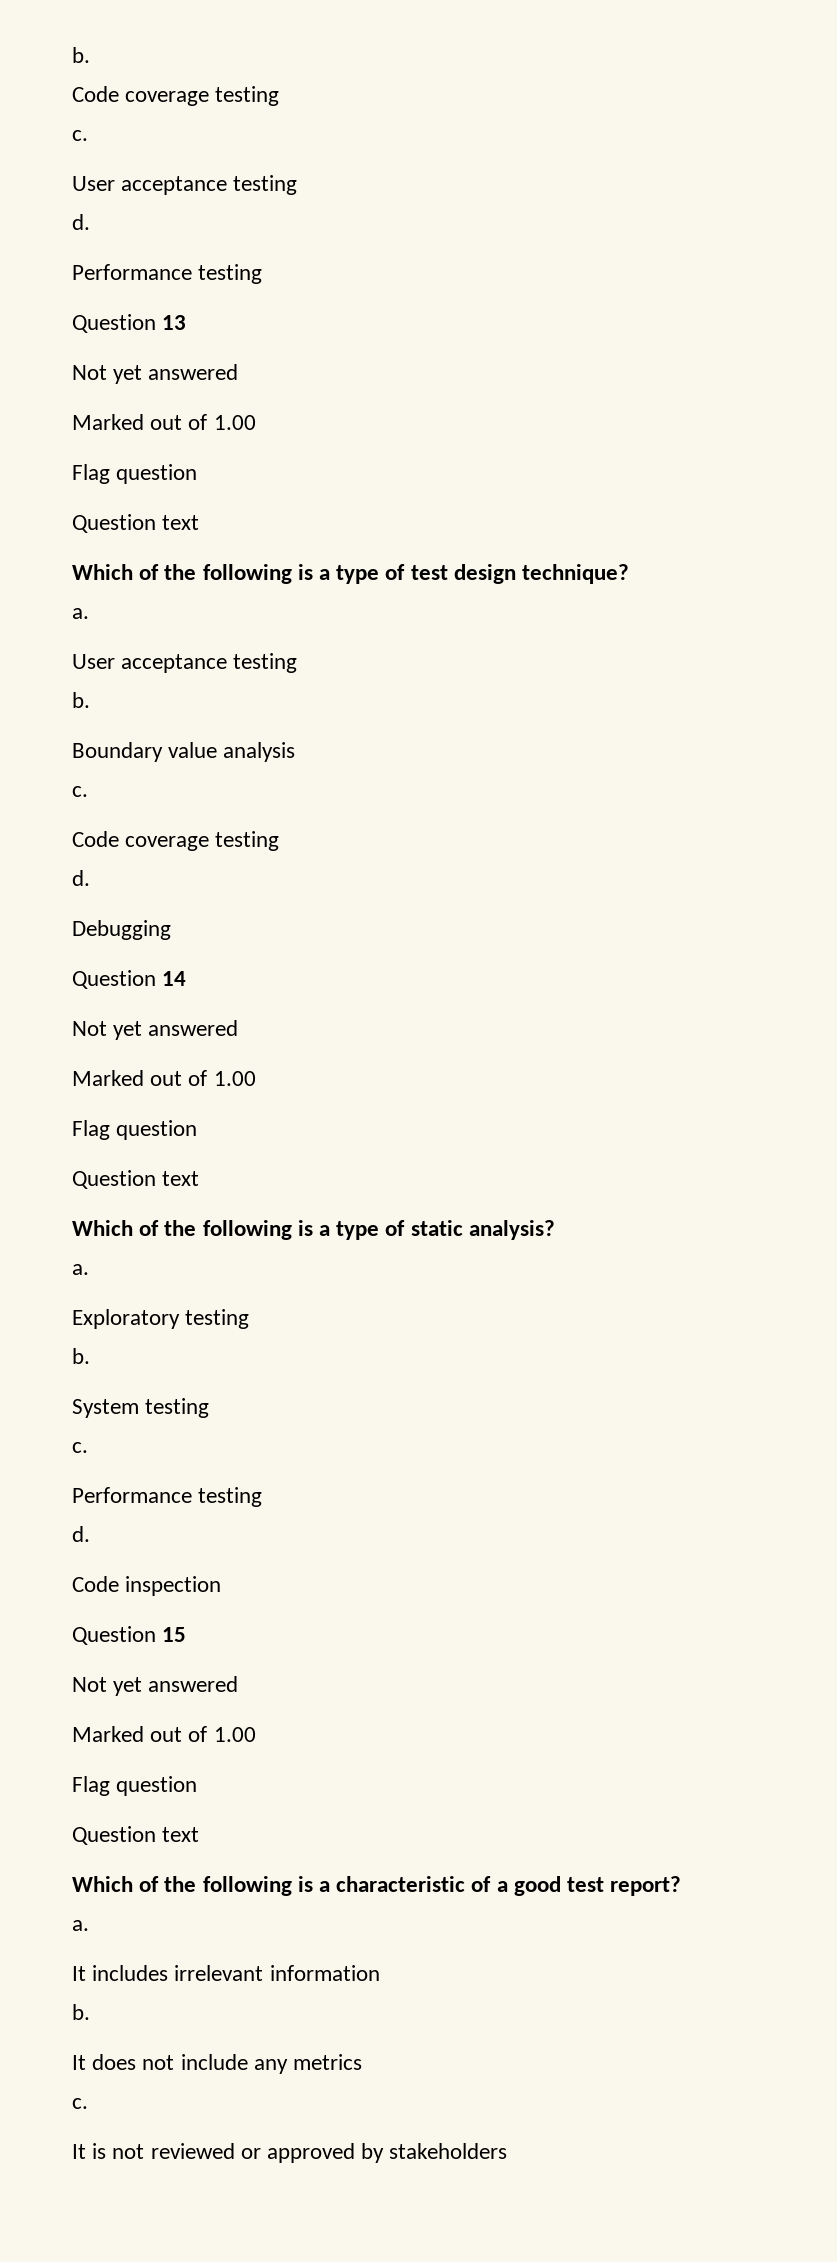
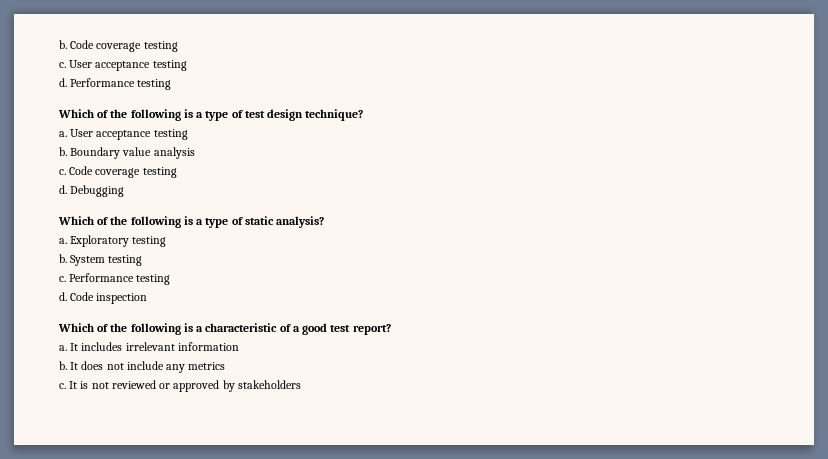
[72,47,90,63] b. // -> [59,40,67,49] b.
(88, 135) // -> (66, 65) none
[72,264,263,284] [72,314,187,333] [72,364,239,384] [72,414,256,430] [72,464,198,484] [72,514,200,533] // Performance testing // Question 13 // Not yet answered // Marked out of 1.00 // Flag question // Question text -> [70,78,172,90] Performance testing
(89, 613) // -> (67, 134) none
(90, 700) // -> (67, 151) none
(88, 791) // -> (66, 172) none
(90, 878) // -> (67, 189) none
[72,970,187,989] [72,1020,239,1040] [72,1070,256,1086] [72,1120,198,1140] [72,1170,200,1189] // Question 14 // Not yet answered // Marked out of 1.00 // Flag question // Question text -> (125, 191) none
(89, 1269) // -> (67, 241) none
(90, 1356) // -> (67, 258) none
(88, 1447) // -> (66, 279) none
(90, 1534) // -> (67, 296) none
[72,1626,187,1645] [72,1676,239,1696] [72,1726,256,1742] [72,1776,198,1796] [72,1826,200,1845] // Question 15 // Not yet answered // Marked out of 1.00 // Flag question // Question text -> (148, 298) none
(89, 1925) // -> (67, 348) none
(90, 2012) // -> (67, 365) none
(88, 2103) // -> (66, 386) none

